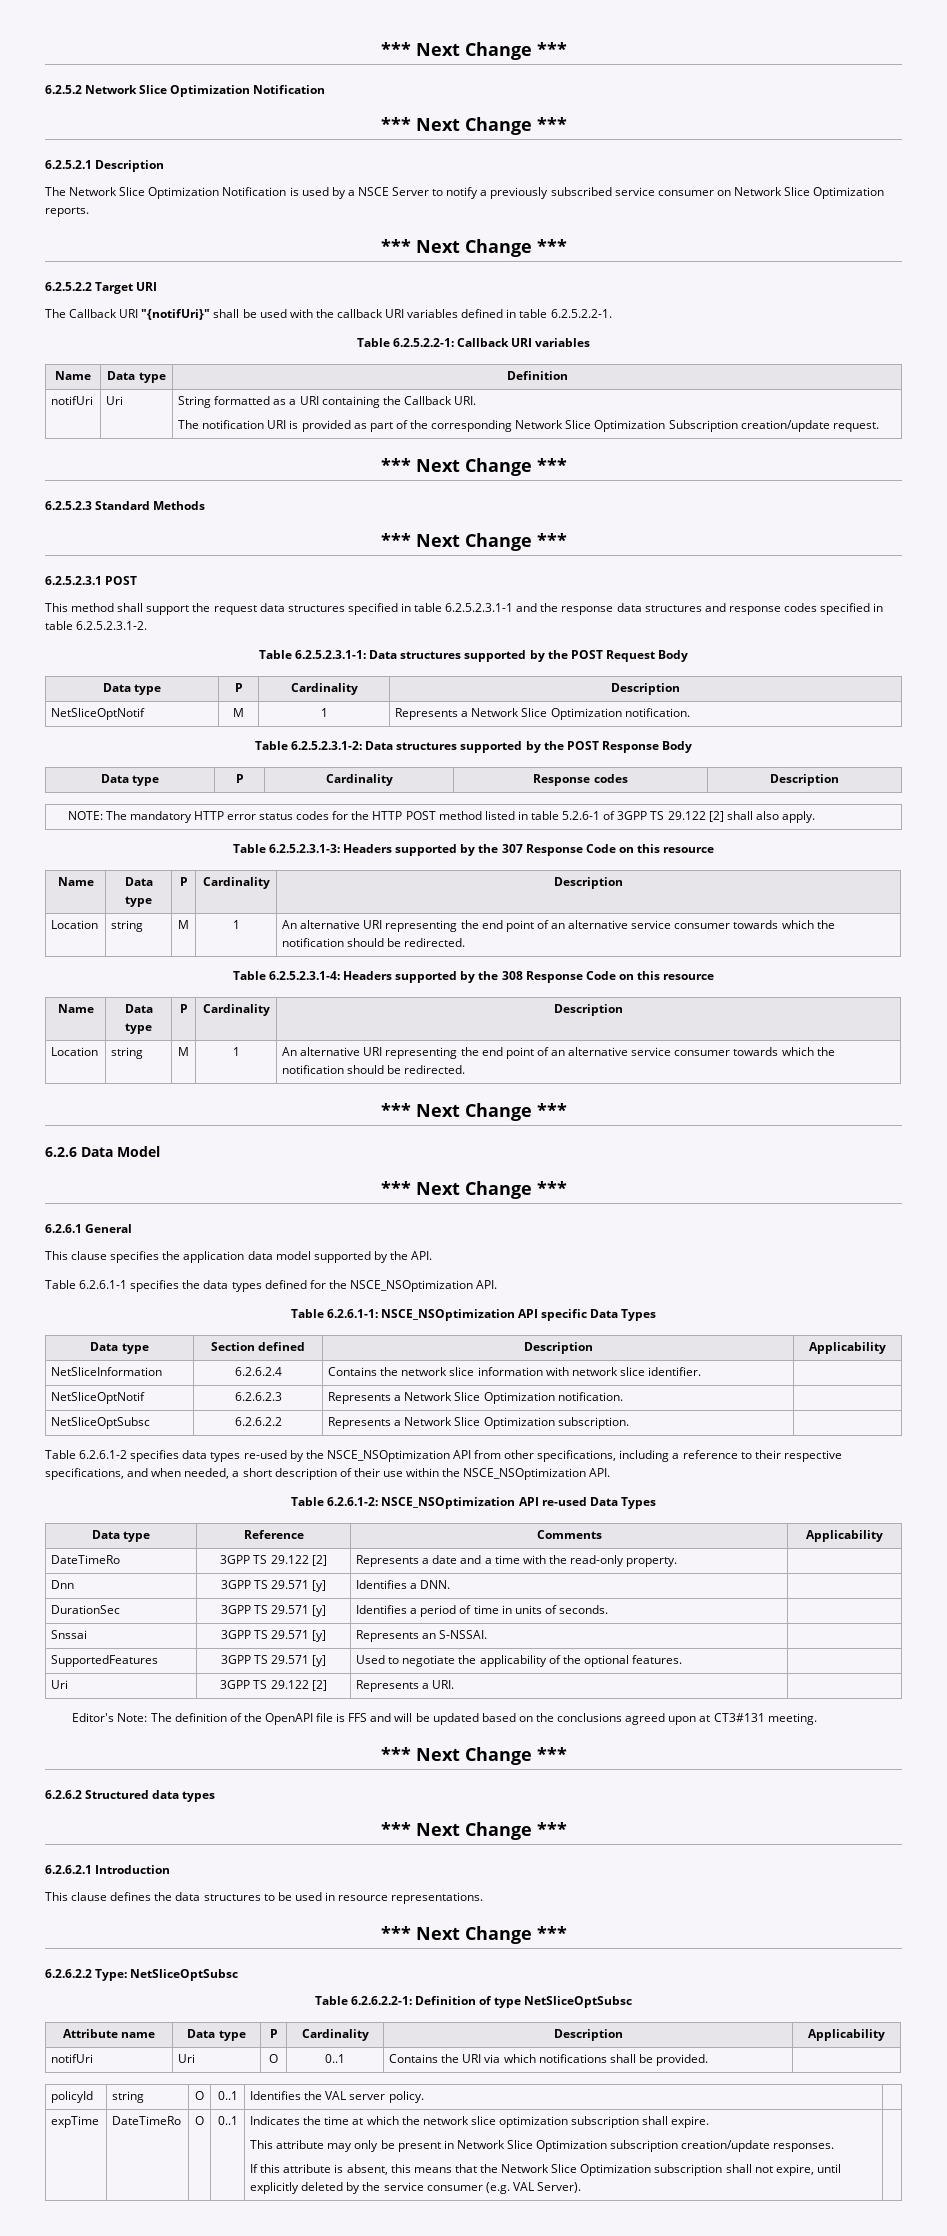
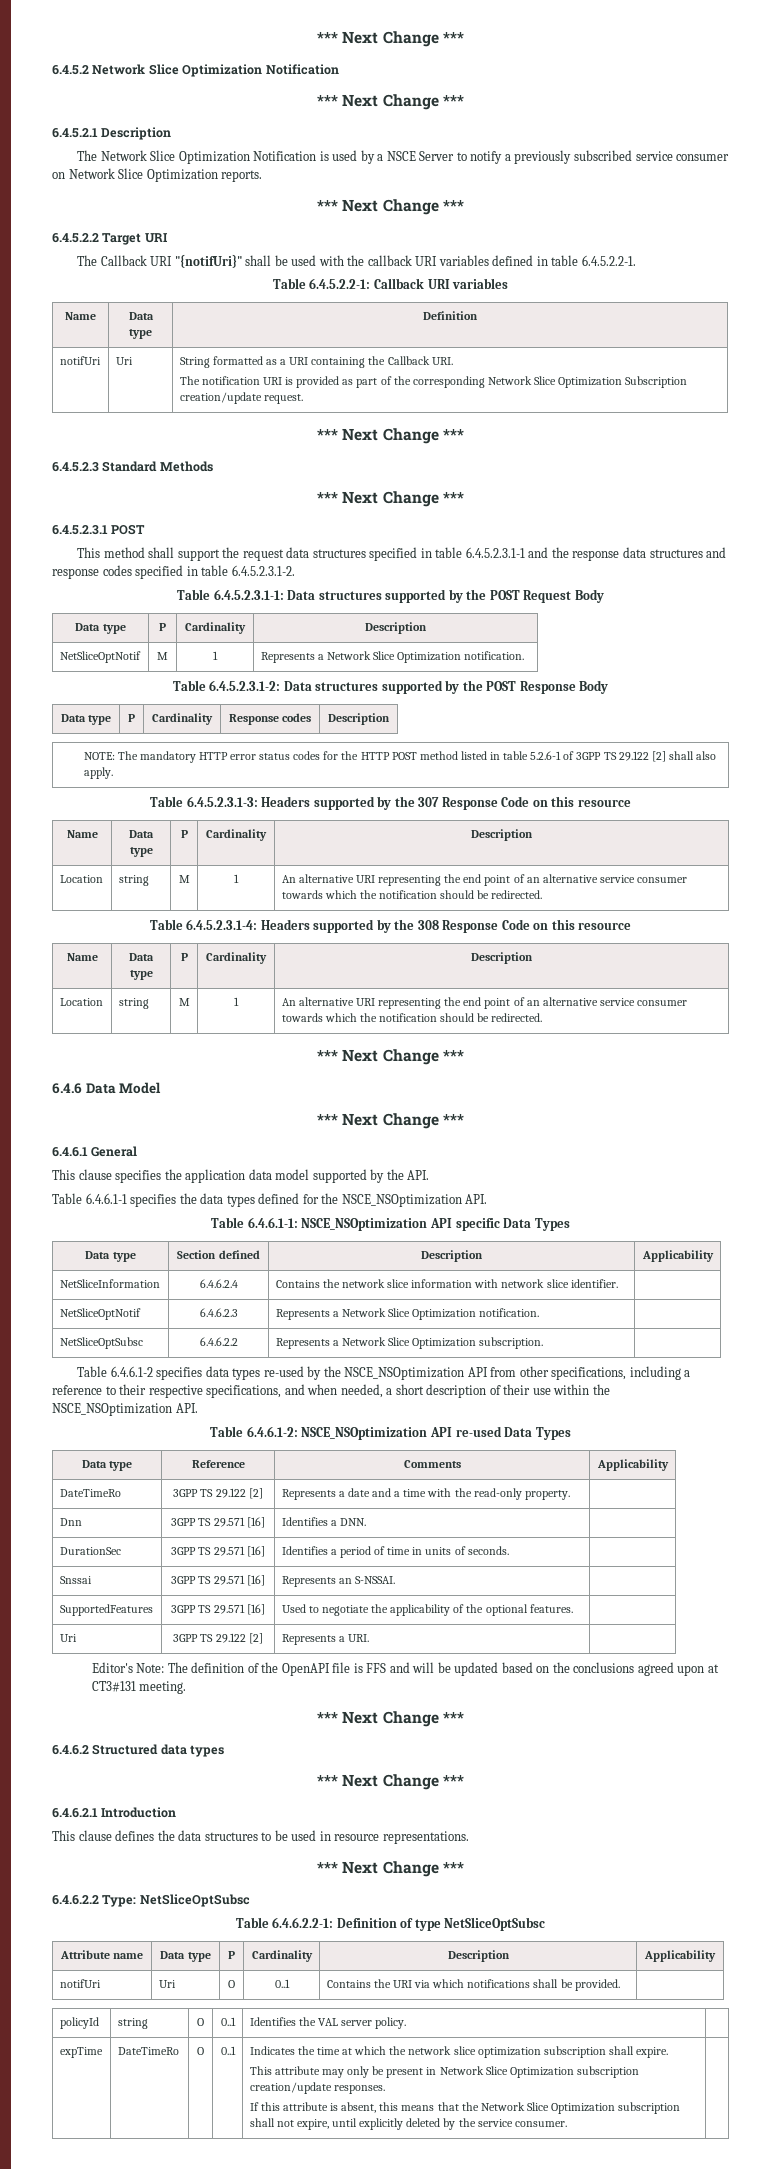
[380,42,567,60] [45,85,82,94] *** Next Change *** // 6.2.5.2 -> [317,31,464,47] [52,65,89,75] *** Next Change *** // 6.4.5.2
[45,160,92,169] 6.2.5.2.1 -> [52,128,98,138] 6.4.5.2.1
[45,282,92,291] 6.2.5.2.2 -> [52,233,99,243] 6.4.5.2.2
[550,309,612,318] [356,338,454,347] 6.2.5.2.2-1. // Table 6.2.5.2.2-1: -> [581,255,636,266] [272,278,371,289] 6.4.5.2.2-1. // Table 6.4.5.2.2-1:
[45,501,92,510] 6.2.5.2.3 -> [52,462,99,472] 6.4.5.2.3
[45,576,102,585] 6.2.5.2.3.1 -> [52,525,108,535] 6.4.5.2.3.1
[445,603,514,612] 6.2.5.2.3.1-1 -> [465,547,525,558] 6.4.5.2.3.1-1
[76,621,148,630] [259,650,367,659] 6.2.5.2.3.1-2. // Table 6.2.5.2.3.1-1: -> [231,565,295,576] [177,589,284,600] 6.4.5.2.3.1-2. // Table 6.4.5.2.3.1-1:
[291,741,363,750] 6.2.5.2.3.1-2: -> [209,680,281,691] 6.4.5.2.3.1-2:
[269,844,341,853] 6.2.5.2.3.1-3: -> [186,796,258,807] 6.4.5.2.3.1-3:
[269,971,341,980] 6.2.5.2.3.1-4: -> [186,919,258,930] 6.4.5.2.3.1-4:
[45,1147,77,1157] 6.2.6 -> [52,1083,82,1094] 6.4.6
[45,1224,82,1233] 6.2.6.1 -> [52,1147,88,1157] 6.4.6.1
[79,1280,128,1289] 6.2.6.1-1 -> [85,1193,127,1204] 6.4.6.1-1
[326,1309,378,1318] 6.2.6.1-1: -> [247,1217,298,1228] 6.4.6.1-1:
[234,1367,282,1376] 6.2.6.2.4 -> [199,1279,238,1288] 6.4.6.2.4
[234,1392,282,1401] 6.2.6.2.3 -> [199,1308,238,1317] 6.4.6.2.3
[234,1417,282,1426] 6.2.6.2.2 -> [199,1337,238,1346] 6.4.6.2.2
[79,1450,128,1459] 6.2.6.1-2 -> [110,1366,153,1377] 6.4.6.1-2
[327,1497,379,1506] 6.2.6.1-2: -> [246,1426,298,1437] 6.4.6.1-2:
[312,1580,327,1592] [y] -> [246,1517,265,1528] [16]
[312,1605,327,1617] [y] -> [246,1546,265,1557] [16]
[312,1630,327,1642] [y] -> [246,1575,265,1586] [16]
[312,1655,327,1667] [y] -> [246,1604,265,1615] [16]
[45,1790,82,1799] 6.2.6.2 -> [52,1745,89,1755] 6.4.6.2
[45,1865,92,1874] 6.2.6.2.1 -> [52,1808,98,1818] 6.4.6.2.1
[45,1969,92,1978] 6.2.6.2.2 -> [52,1895,99,1905] 6.4.6.2.2
[350,1996,412,2005] 6.2.6.2.2-1: -> [272,1917,334,1928] 6.4.6.2.2-1:
[426,2182,581,2194] consumer (e.g. VAL Server). -> [514,2121,567,2127] consumer.

